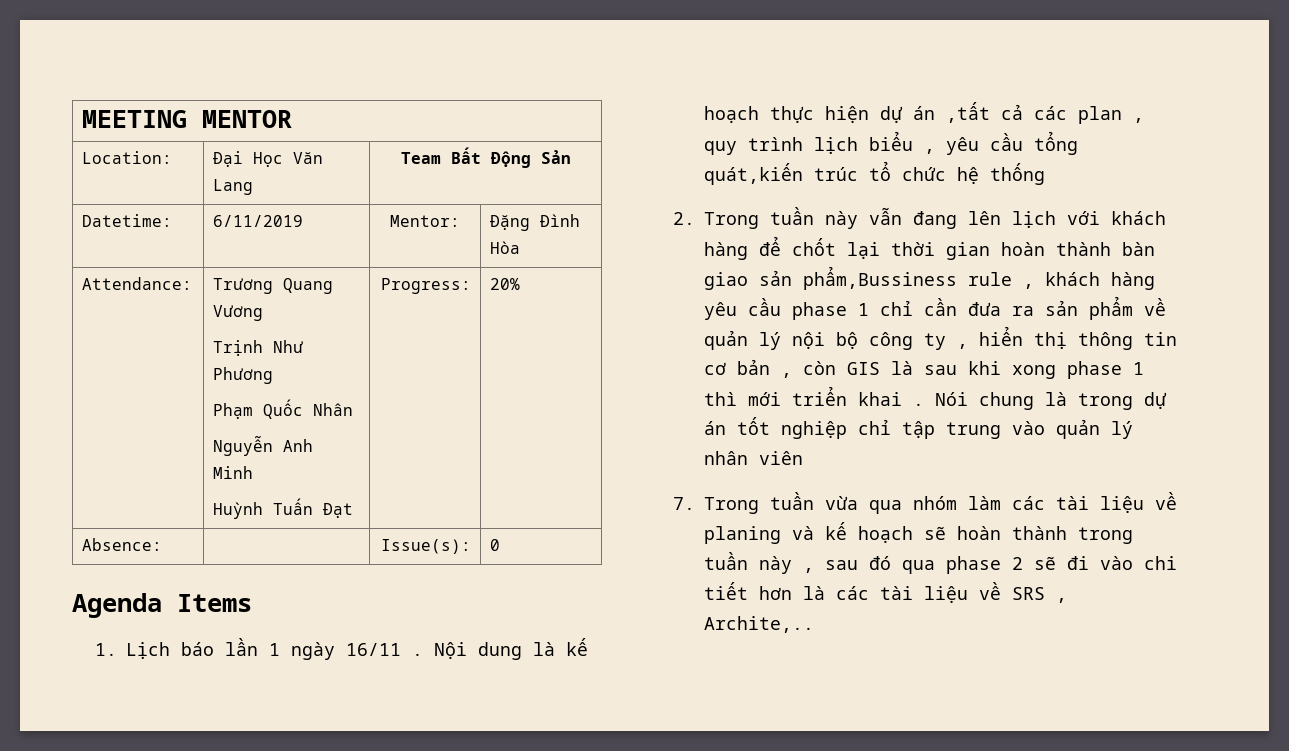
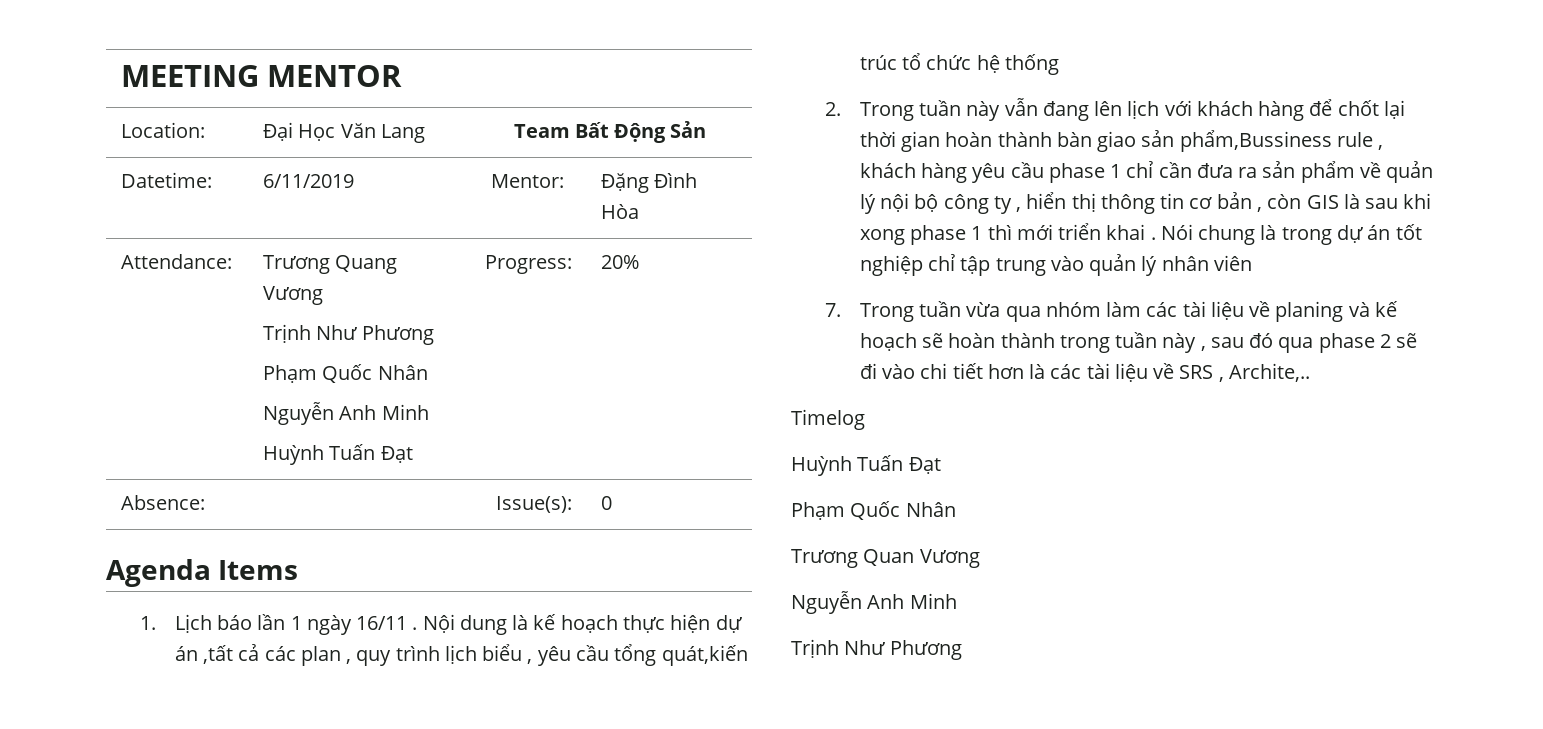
(814, 624) none -> [791,409,865,430] [791,455,941,476] [791,501,956,520] [791,549,980,568] [791,591,957,614] [791,639,962,660] // Timelog // Huỳnh Tuấn Đạt // Phạm Quốc Nhân // Trương Quan Vương // Nguyễn Anh Minh // Trịnh Như Phương

